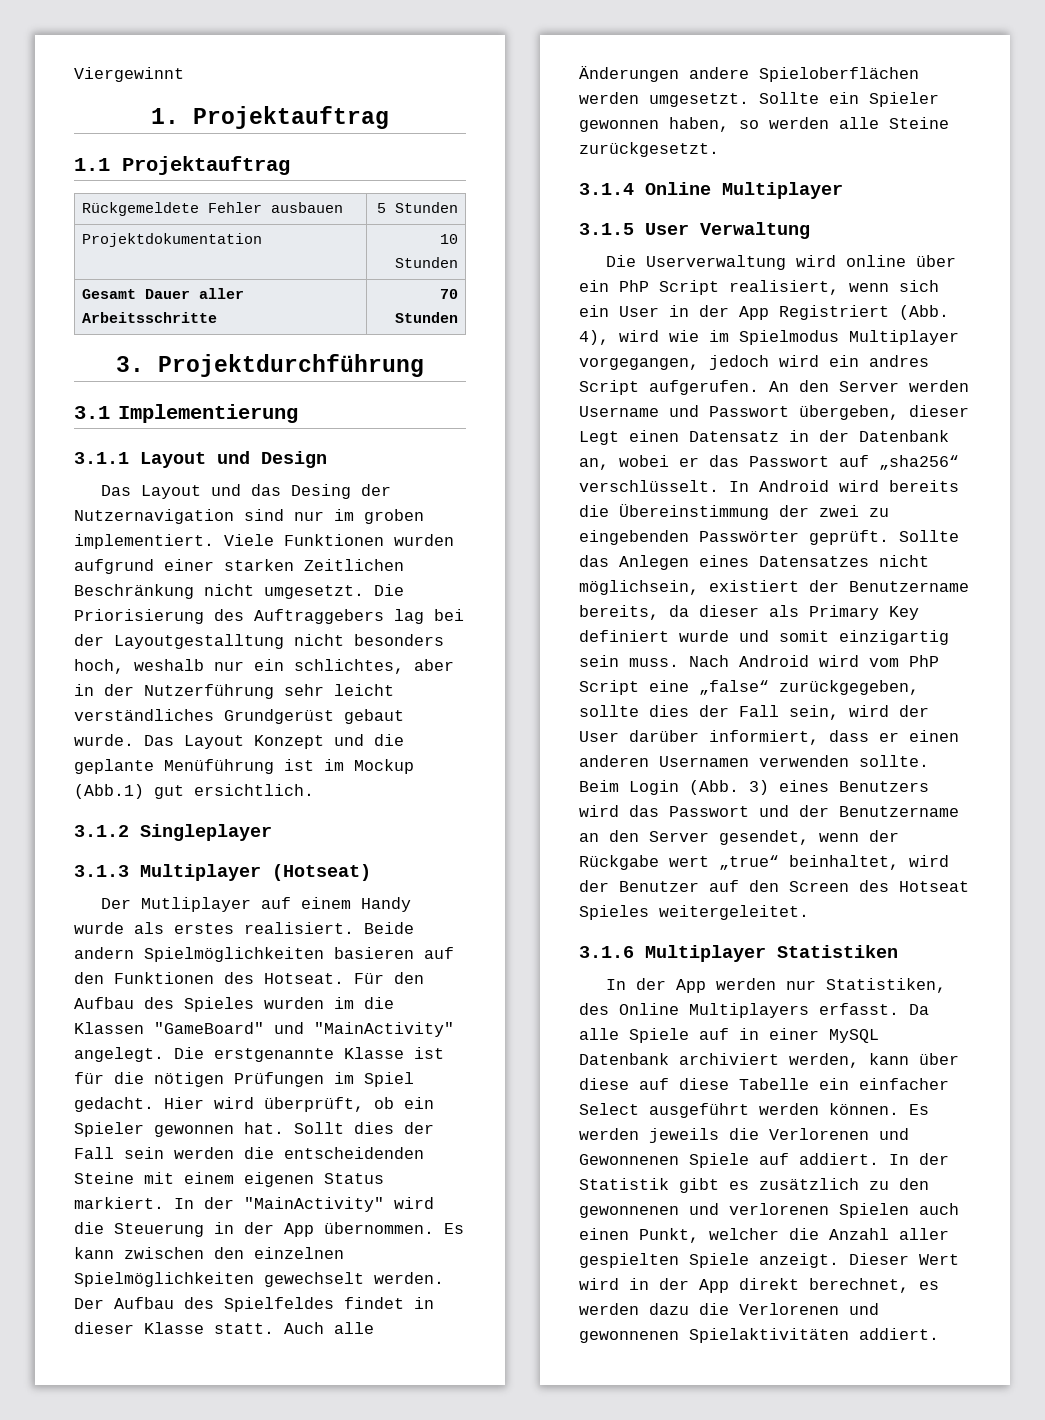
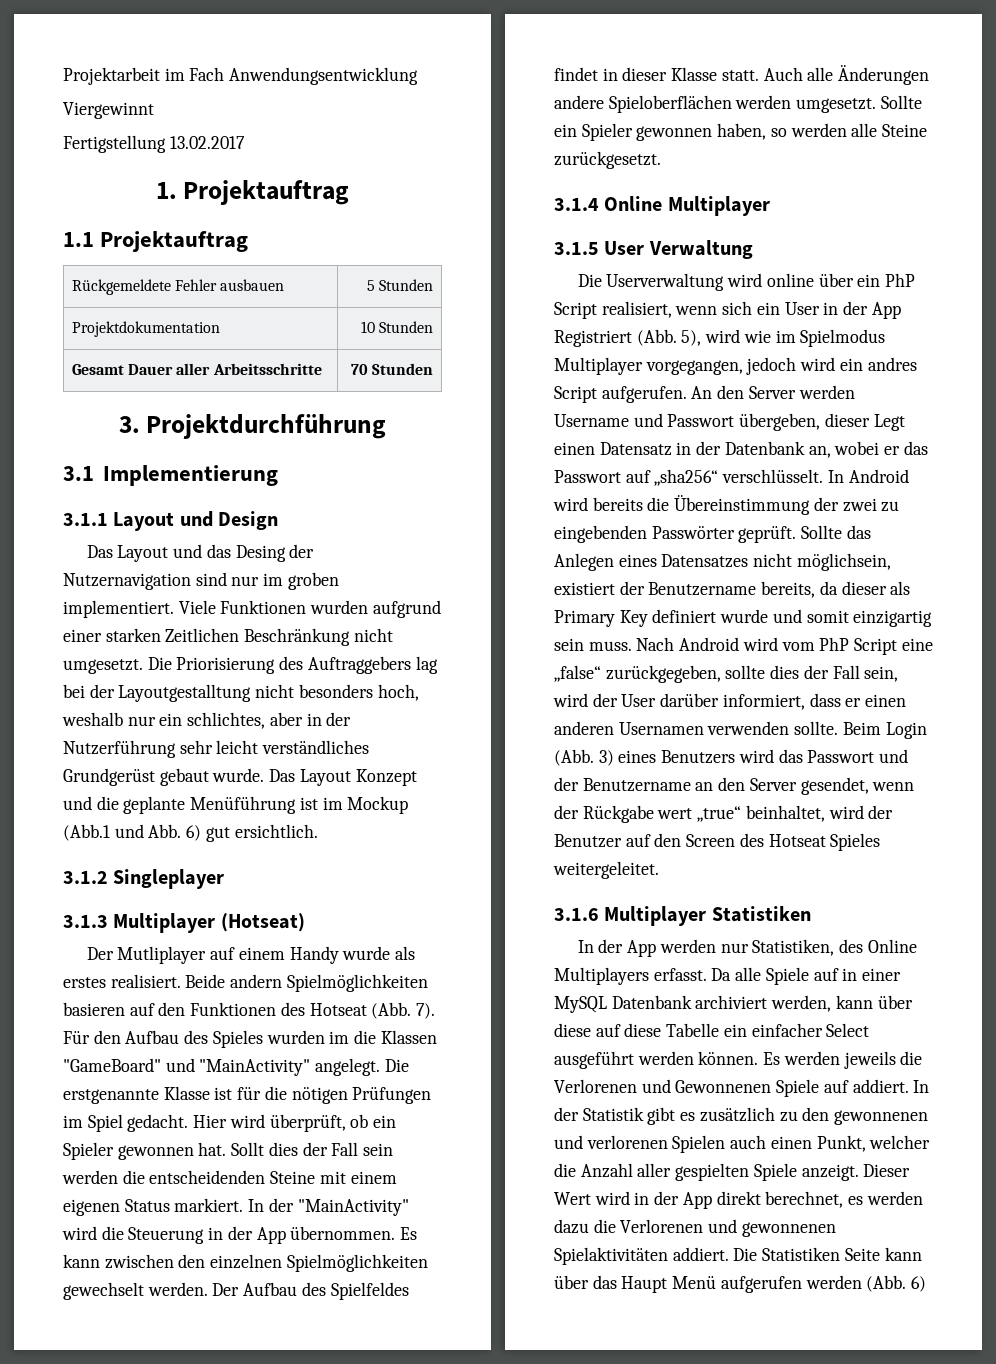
(74, 74) none -> [63,67,419,85] Projektarbeit im Fach Anwendungsentwicklung //
(184, 74) none -> [63,135,245,153] // Fertigstellung 13.02.2017
[74,784,144,799] (Abb.1) -> [63,824,202,841] (Abb.1 und Abb. 6)
[264,973,344,984] Hotseat. -> [309,1002,436,1019] Hotseat (Abb. 7).
[579,330,609,345] 4), -> [681,330,702,346] 5),
(939, 1334) none -> [733,1247,922,1261] [554,1275,927,1293] Die Statistiken Seite kann über das Haupt Menü aufgerufen werden (Abb. 6)

